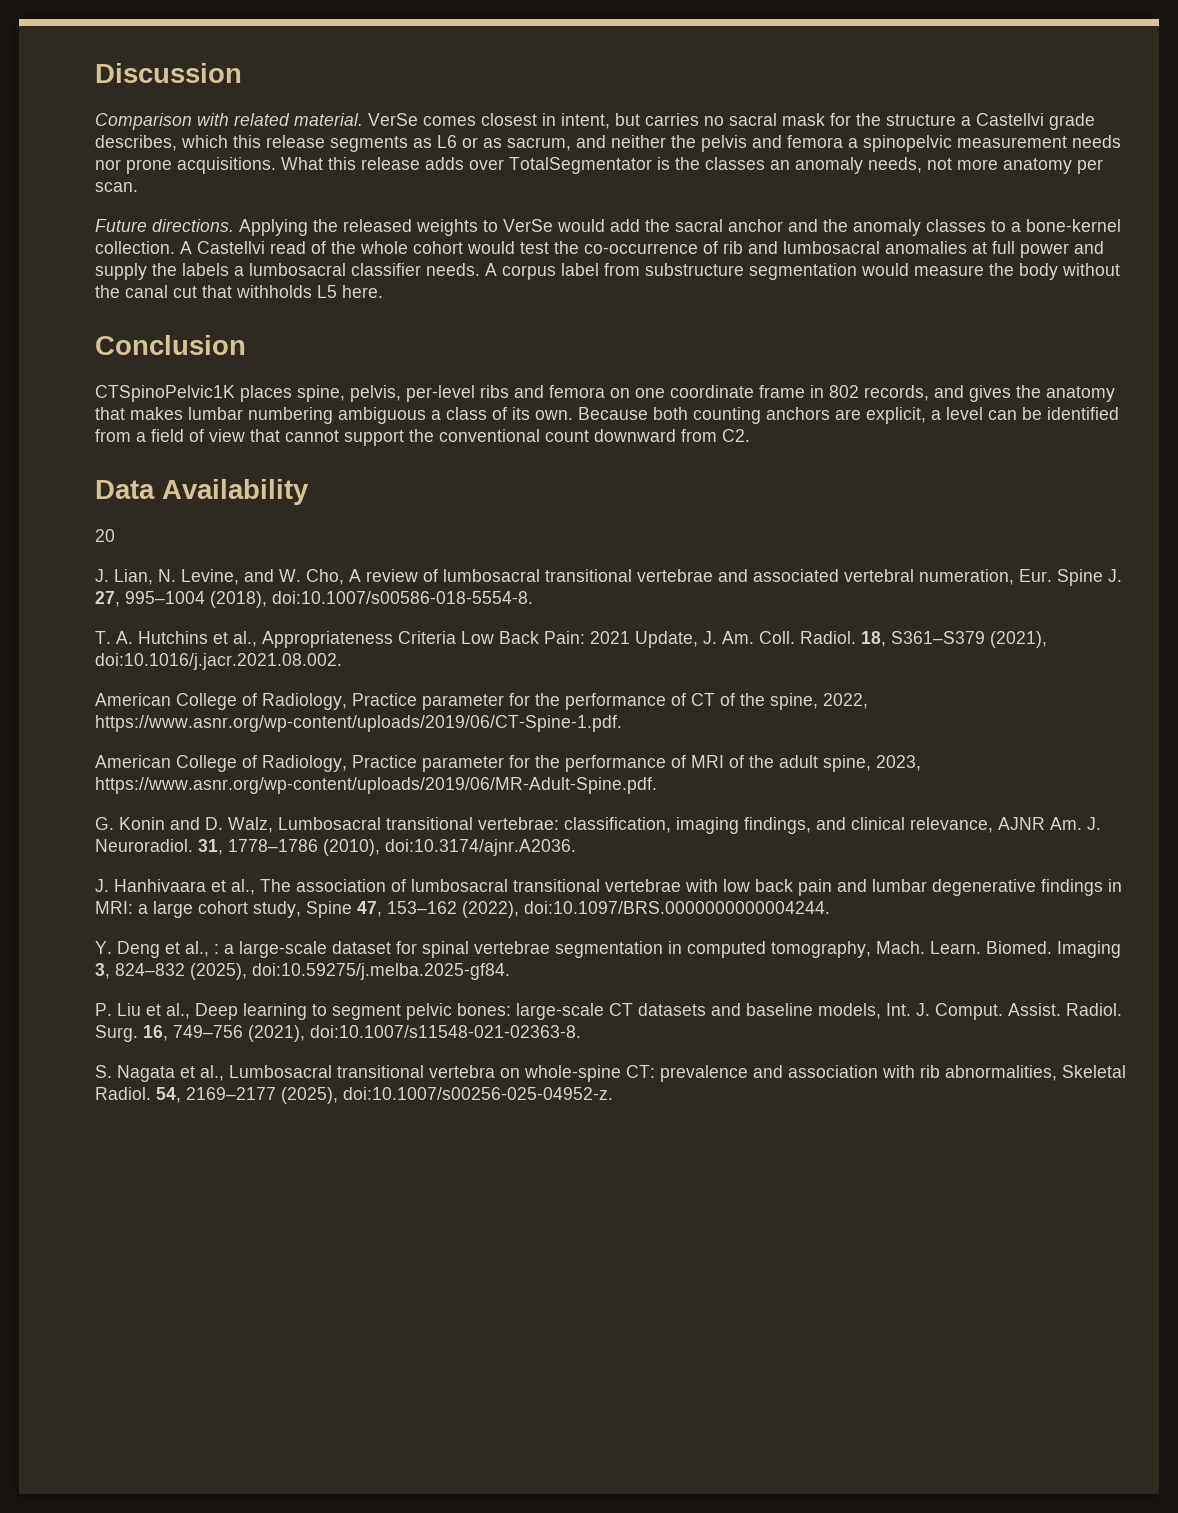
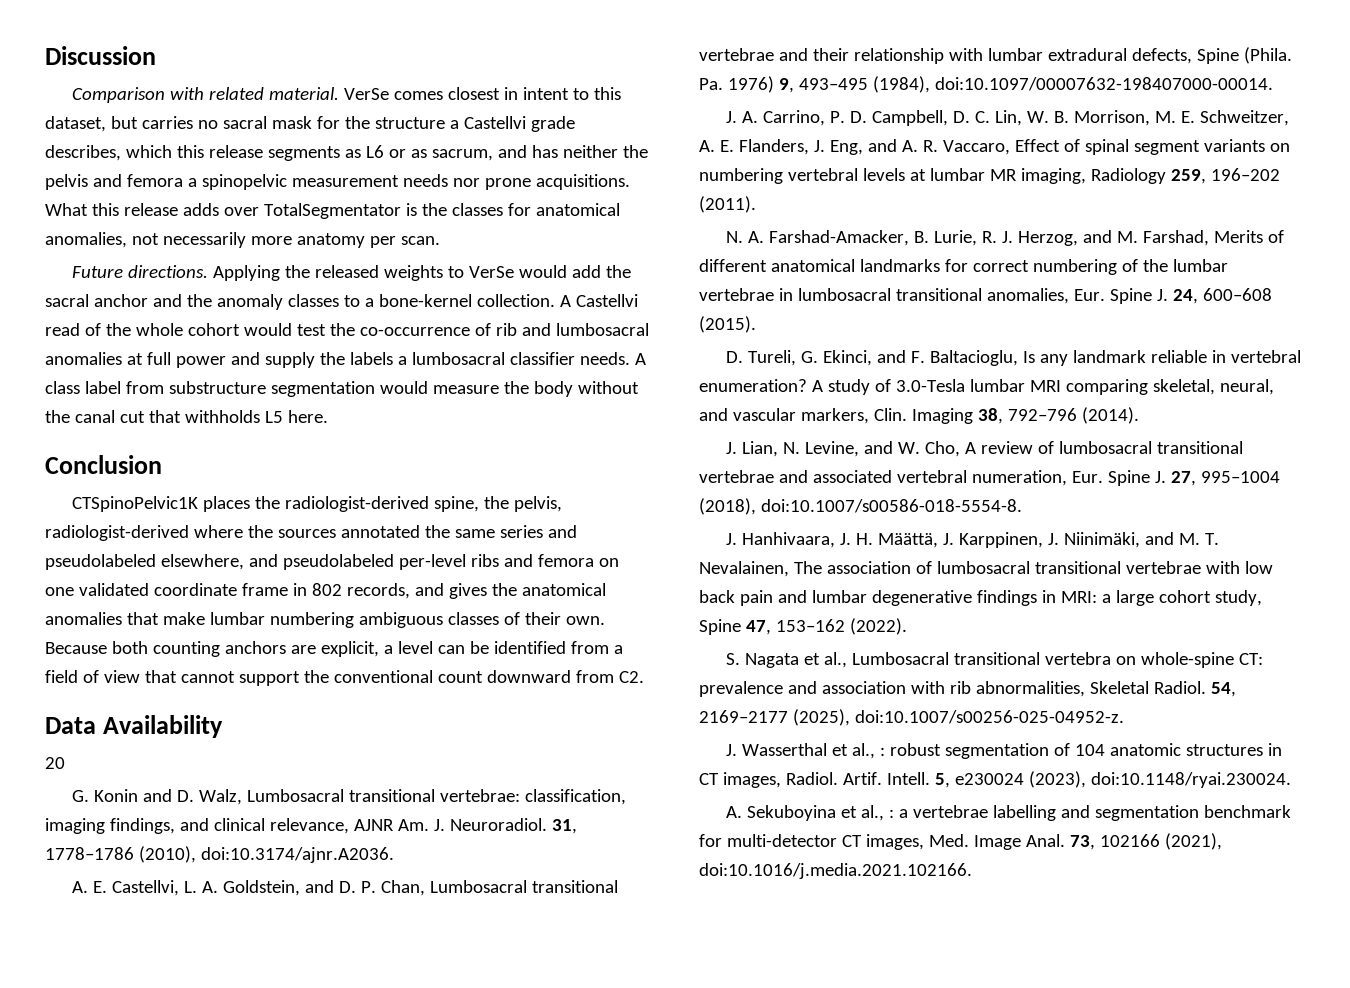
[561,113,610,129] intent, -> [522,87,621,100] [45,116,106,132] intent to this dataset,
(606, 141) none -> [531,145,558,158] has
[770,157,952,174] an anomaly needs, not -> [507,203,620,216] [45,232,246,248] for anatomical anomalies, not necessarily
[502,265,556,280] corpus -> [45,381,80,394] class
[297,385,401,402] spine, pelvis, -> [254,496,562,512] [45,525,577,541] [45,554,394,570] the radiologist-derived spine, the pelvis, radiologist-derived where the sources annotated the same series and pseudolabeled elsewhere, and pseudolabeled
(665, 393) none -> [78,583,149,596] validated
[1046,386,1115,402] [95,407,530,424] anatomy that makes lumbar numbering ambiguous a class of its -> [521,583,606,596] [45,612,561,628] anatomical anomalies that make lumbar numbering ambiguous classes of their
(115, 535) none -> [71,789,626,805] [45,818,577,834] [45,846,394,863] [71,880,618,896] [699,47,1292,64] [699,76,1273,93] [725,110,1289,126] [699,139,1290,155] [699,168,1280,184] [699,196,756,213] [725,230,1284,246] [699,259,1228,275] [699,288,1272,304] [699,316,756,333] [725,350,1301,366] [699,379,1274,395] [699,407,1139,424] // G. Konin and D. Walz, Lumbosacral transitional vertebrae: classification, imaging findings, and clinical relevance, AJNR Am. J. Neuroradiol. 31, 1778–1786 (2010), doi:10.3174/ajnr.A2036. // A. E. Castellvi, L. A. Goldstein, and D. P. Chan, Lumbosacral transitional vertebrae and their relationship with lumbar extradural defects, Spine (Phila. Pa. 1976) 9, 493–495 (1984), doi:10.1097/00007632-198407000-00014. // J. A. Carrino, P. D. Campbell, D. C. Lin, W. B. Morrison, M. E. Schweitzer, A. E. Flanders, J. Eng, and A. R. Vaccaro, Effect of spinal segment variants on numbering vertebral levels at lumbar MR imaging, Radiology 259, 196–202 (2011). // N. A. Farshad-Amacker, B. Lurie, R. J. Herzog, and M. Farshad, Merits of different anatomical landmarks for correct numbering of the lumbar vertebrae in lumbosacral transitional anomalies, Eur. Spine J. 24, 600–608 (2015). // D. Tureli, G. Ekinci, and F. Baltacioglu, Is any landmark reliable in vertebral enumeration? A study of 3.0-Tesla lumbar MRI comparing skeletal, neural, and vascular markers, Clin. Imaging 38, 792–796 (2014).
[95,631,1047,648] [95,653,342,670] [95,693,868,710] [95,715,622,732] [95,755,921,772] [95,777,657,794] [95,817,1101,834] [95,839,576,856] [95,879,255,895] T. A. Hutchins et al., Appropriateness Criteria Low Back Pain: 2021 Update, J. Am. Coll. Radiol. 18, S361–S379 (2021), doi:10.1016/j.jacr.2021.08.002. // American College of Radiology, Practice parameter for the performance of CT of the spine, 2022, https://www.asnr.org/wp-content/uploads/2019/06/CT-Spine-1.pdf. // American College of Radiology, Practice parameter for the performance of MRI of the adult spine, 2023, https://www.asnr.org/wp-content/uploads/2019/06/MR-Adult-Spine.pdf. // G. Konin and D. Walz, Lumbosacral transitional vertebrae: classification, imaging findings, and clinical relevance, AJNR Am. J. Neuroradiol. 31, 1778–1786 (2010), doi:10.3174/ajnr.A2036. // J. Hanhivaara et al., -> [725,532,1219,548] [699,561,789,577] J. Hanhivaara, J. H. Määttä, J. Karppinen, J. Niinimäki, and M. T. Nevalainen,
[462,901,830,918] [95,941,1121,958] [95,963,510,980] [95,1003,1122,1020] [95,1025,581,1042] (2022), doi:10.1097/BRS.0000000000004244. // Y. Deng et al., : a large-scale dataset for spinal vertebrae segmentation in computed tomography, Mach. Learn. Biomed. Imaging 3, 824–832 (2025), doi:10.59275/j.melba.2025-gf84. // P. Liu et al., Deep learning to segment pelvic bones: large-scale CT datasets and baseline models, Int. J. Comput. Assist. Radiol. Surg. 16, 749–756 (2021), doi:10.1007/s11548-021-02363-8. -> [849,618,907,635] (2022).
(613, 1093) none -> [725,743,1282,759] [699,771,1291,788] [725,805,1291,821] [699,833,1222,850] [699,863,972,879] // J. Wasserthal et al., : robust segmentation of 104 anatomic structures in CT images, Radiol. Artif. Intell. 5, e230024 (2023), doi:10.1148/ryai.230024. // A. Sekuboyina et al., : a vertebrae labelling and segmentation benchmark for multi-detector CT images, Med. Image Anal. 73, 102166 (2021), doi:10.1016/j.media.2021.102166.

